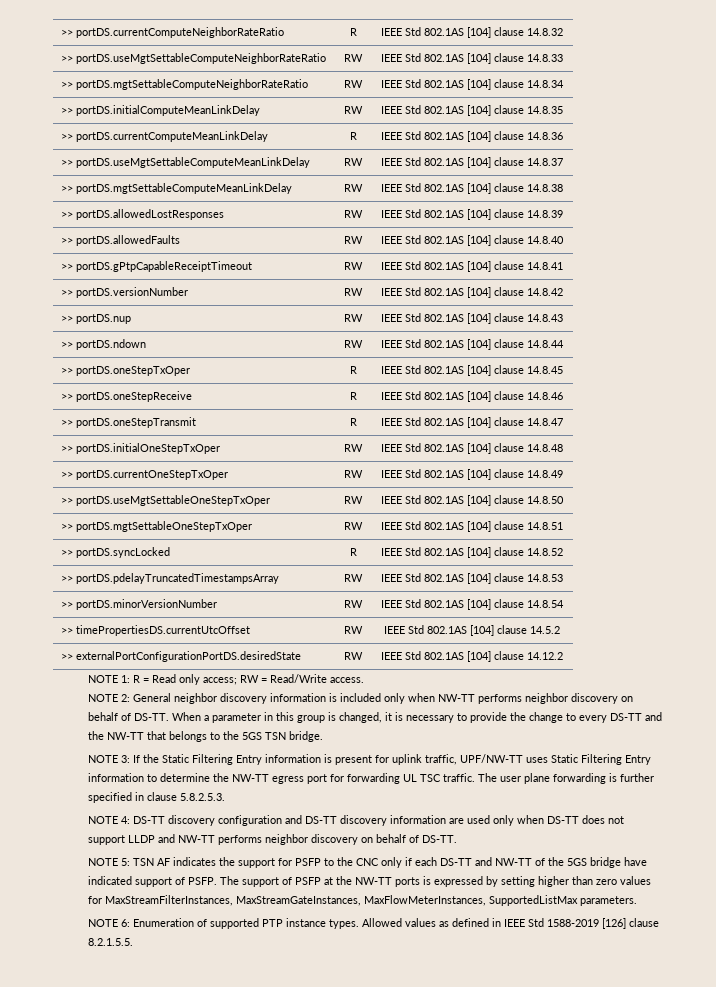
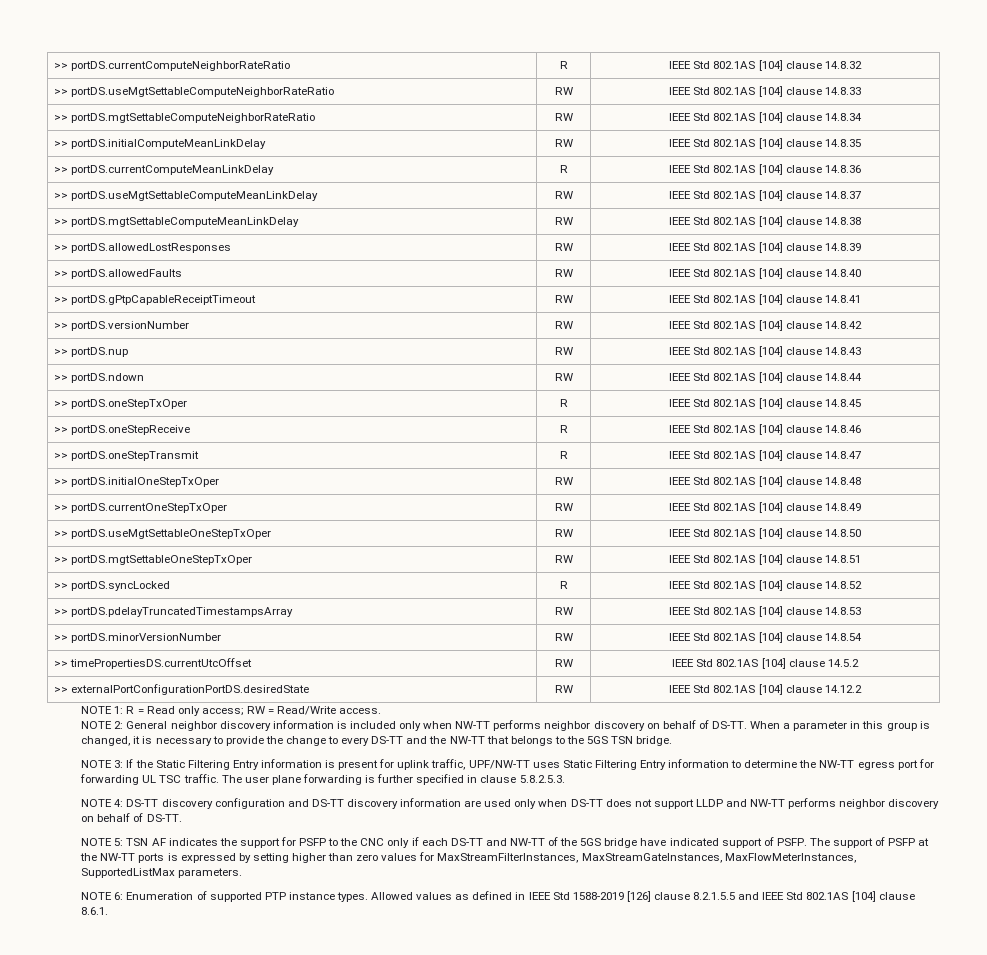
[87,938,133,946] 8.2.1.5.5. -> [693,891,915,902] [81,907,109,915] 8.2.1.5.5 and IEEE Std 802.1AS [104] clause 8.6.1.

